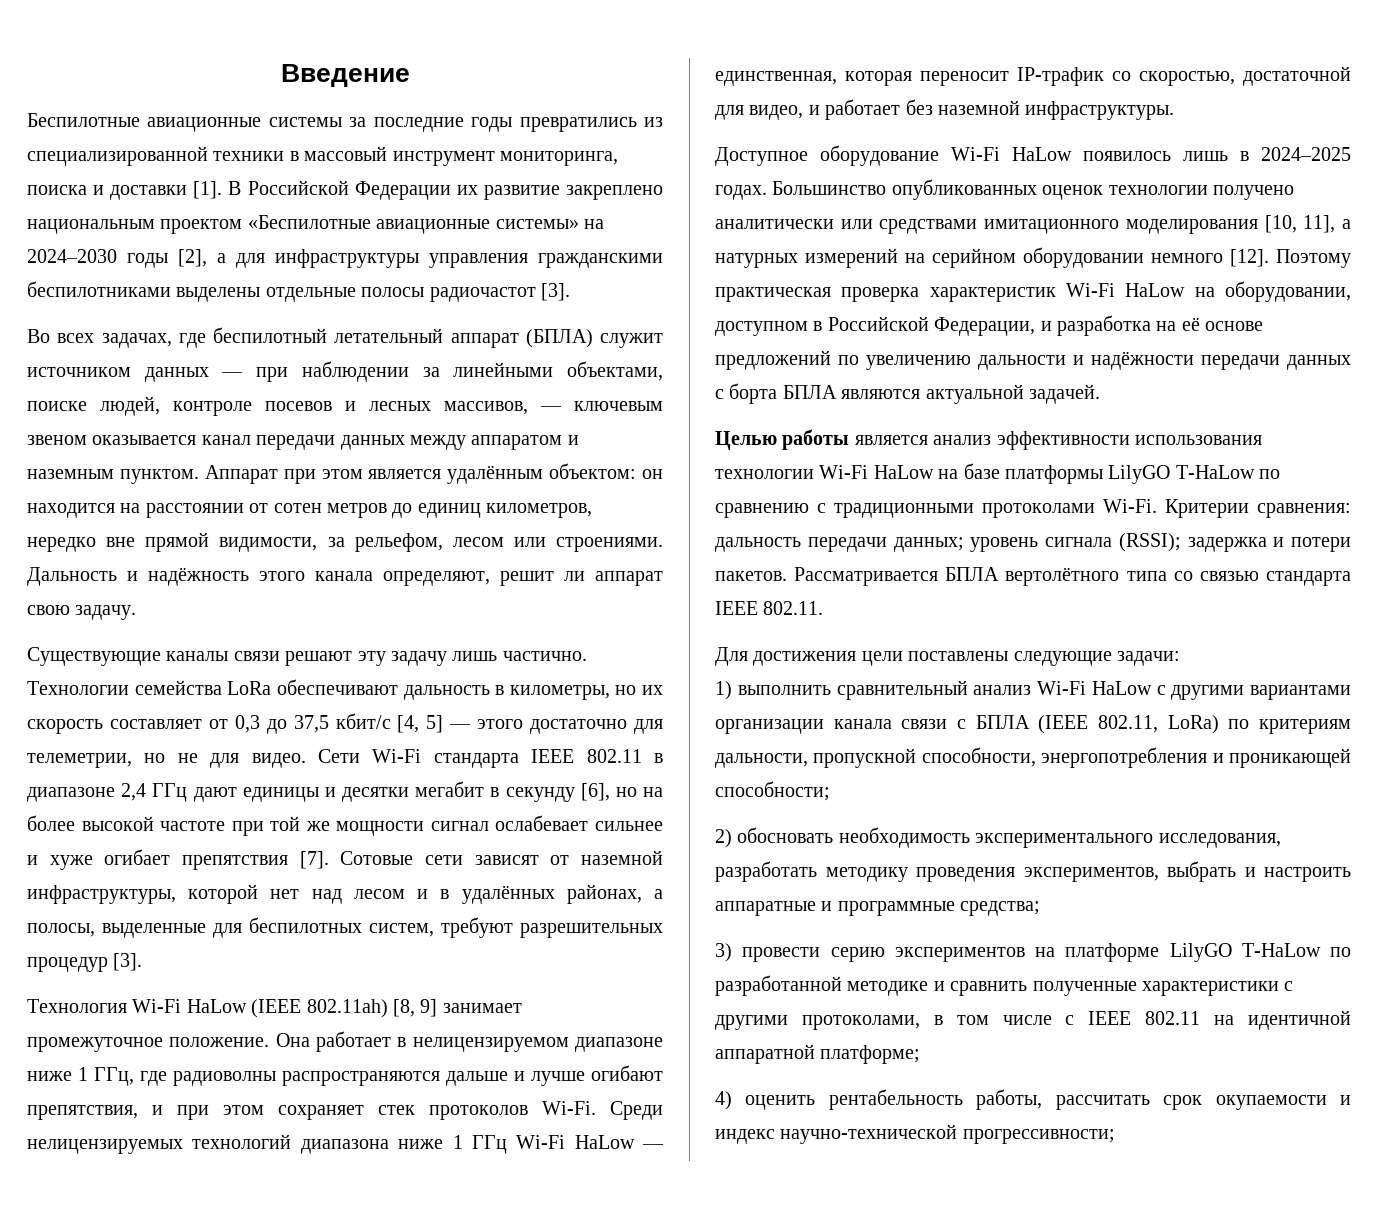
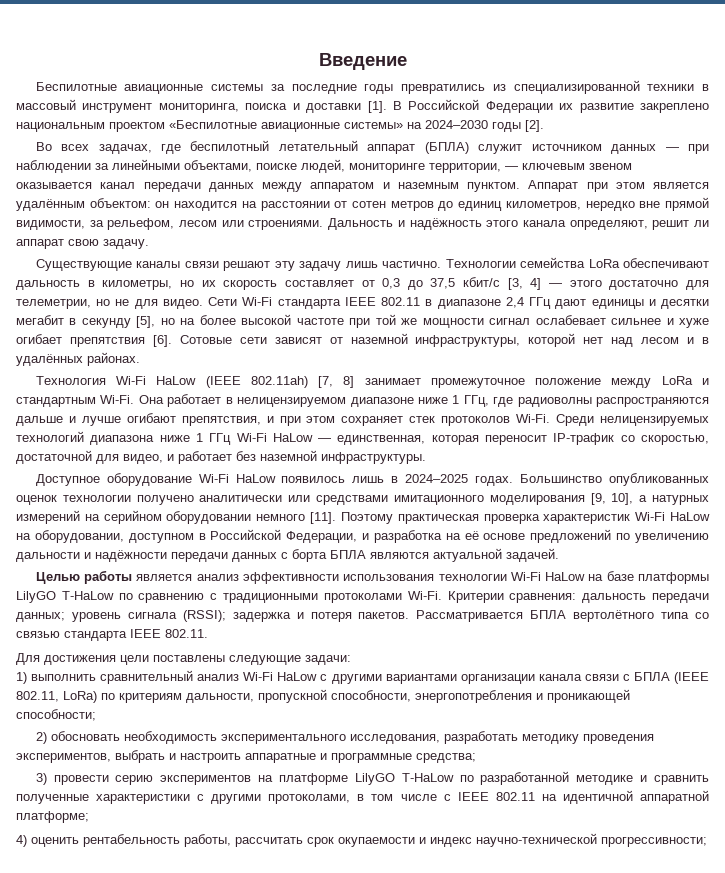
[178,249,663,268] [27,281,570,302] [2], а для инфраструктуры управления гражданскими беспилотниками выделены отдельные полосы радиочастот [3]. -> [525,120,544,132] [2].
[173,401,528,416] контроле посевов и лесных массивов, -> [349,163,501,173] мониторинге территории,
[397,715,444,733] [4, 5] -> [507,278,542,290] [3, 4]
[580,783,610,801] [6], -> [136,316,156,328] [5],
[299,851,329,869] [7]. -> [152,335,172,347] [6].
[566,884,663,904] [27,917,663,938] [27,953,143,972] районах, а полосы, выделенные для беспилотных систем, требуют разрешительных процедур [3]. -> [87,352,140,366] районах.
[393,999,522,1017] [27,1037,270,1052] [8, 9] занимает промежуточное положение. -> [318,376,709,388] [16,395,135,407] [7, 8] занимает промежуточное положение между LoRa и стандартным Wi-Fi.
[1264,215,1336,233] [10, 11], -> [590,493,634,505] [9, 10],
[1230,249,1269,267] [12]. -> [310,512,337,524] [11].
[1291,537,1351,552] потери -> [310,612,352,622] потеря

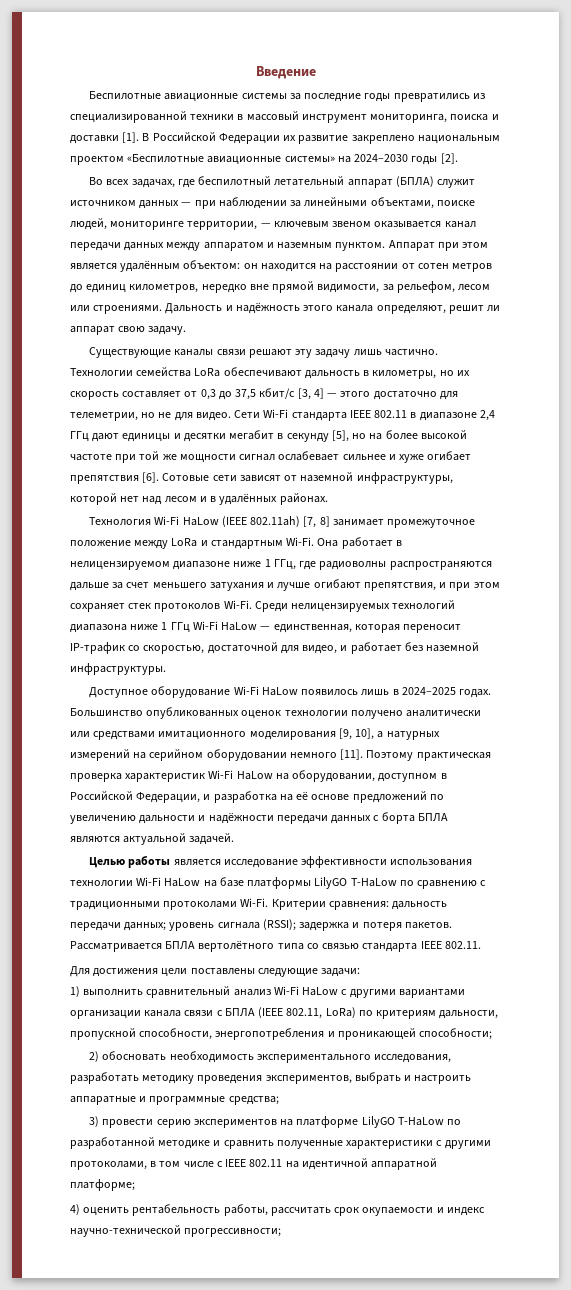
(63, 421) none -> [112,582,264,591] за счет меньшего затухания
[196,574,239,581] анализ -> [223,859,298,868] исследование

